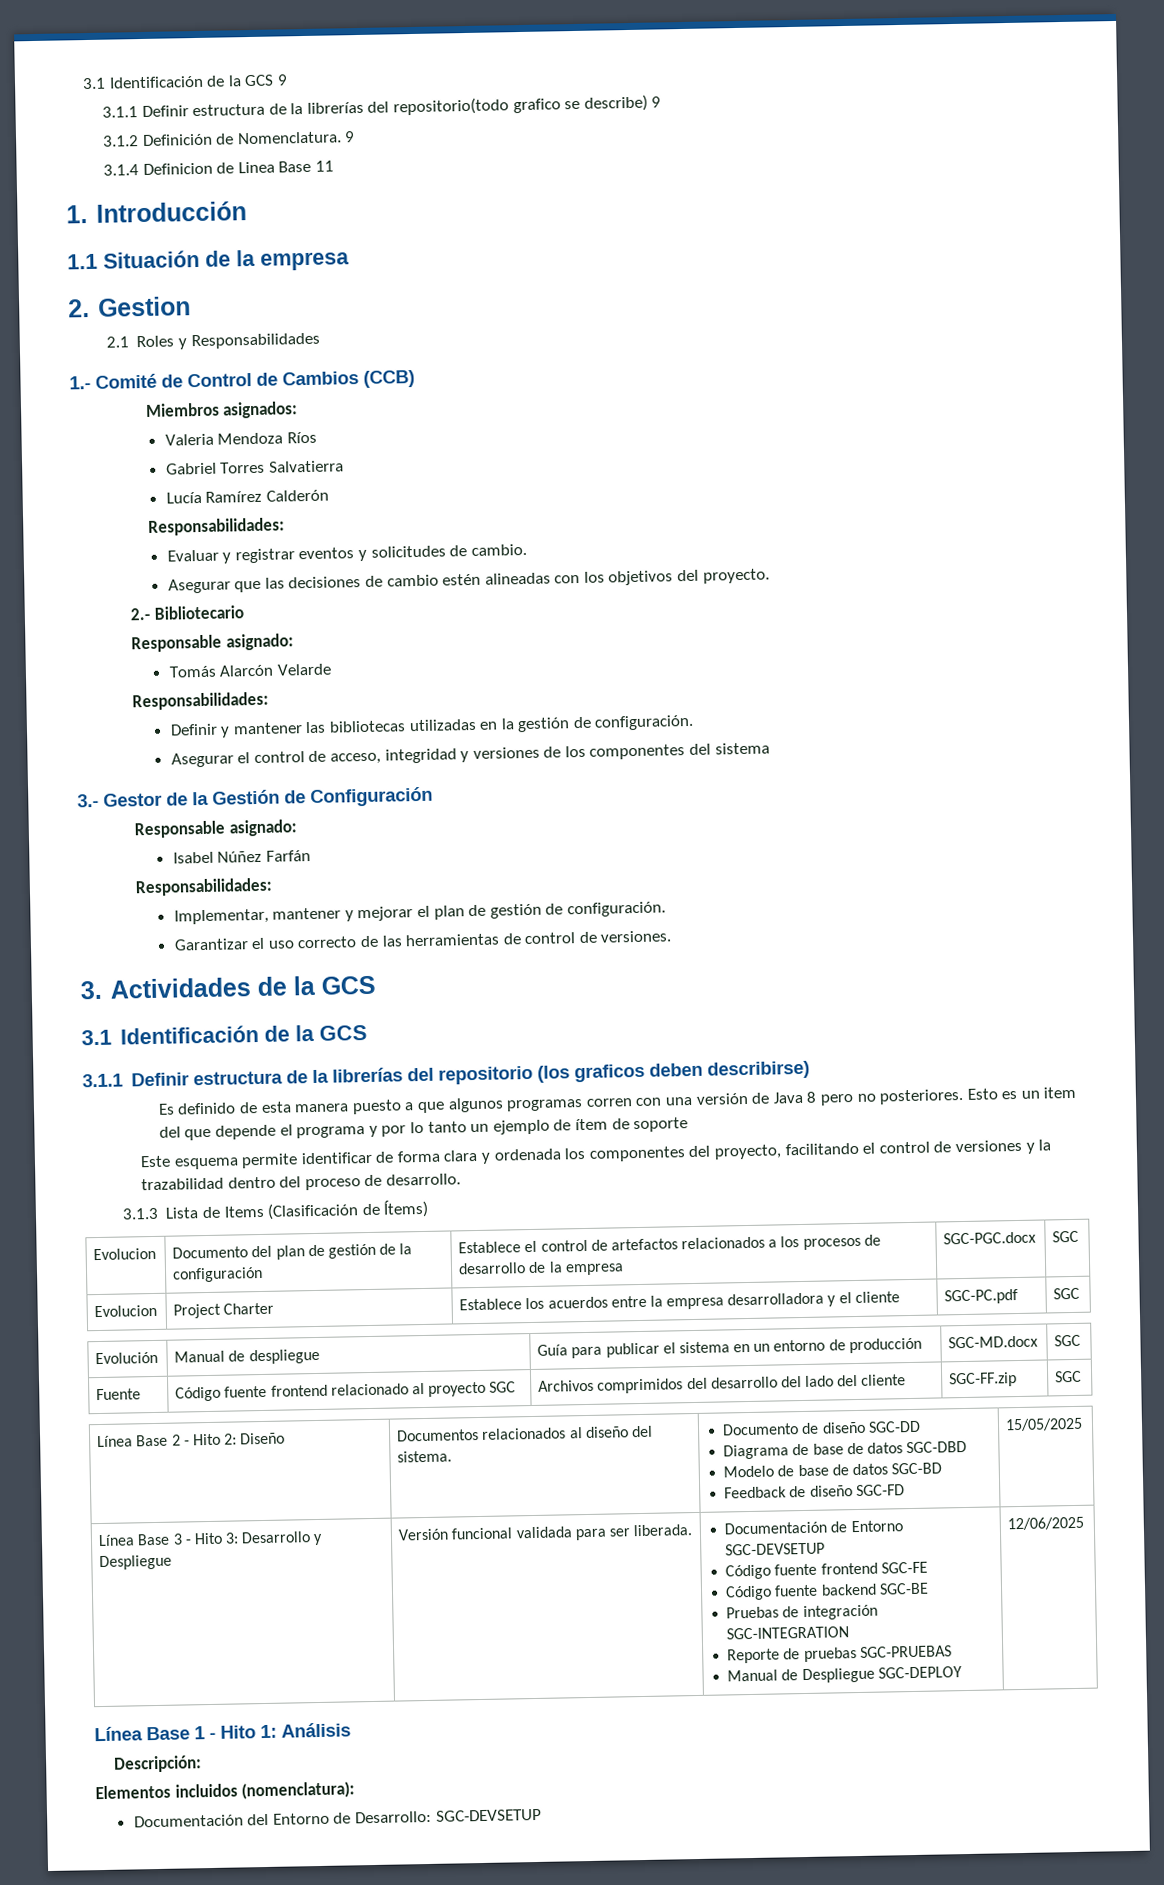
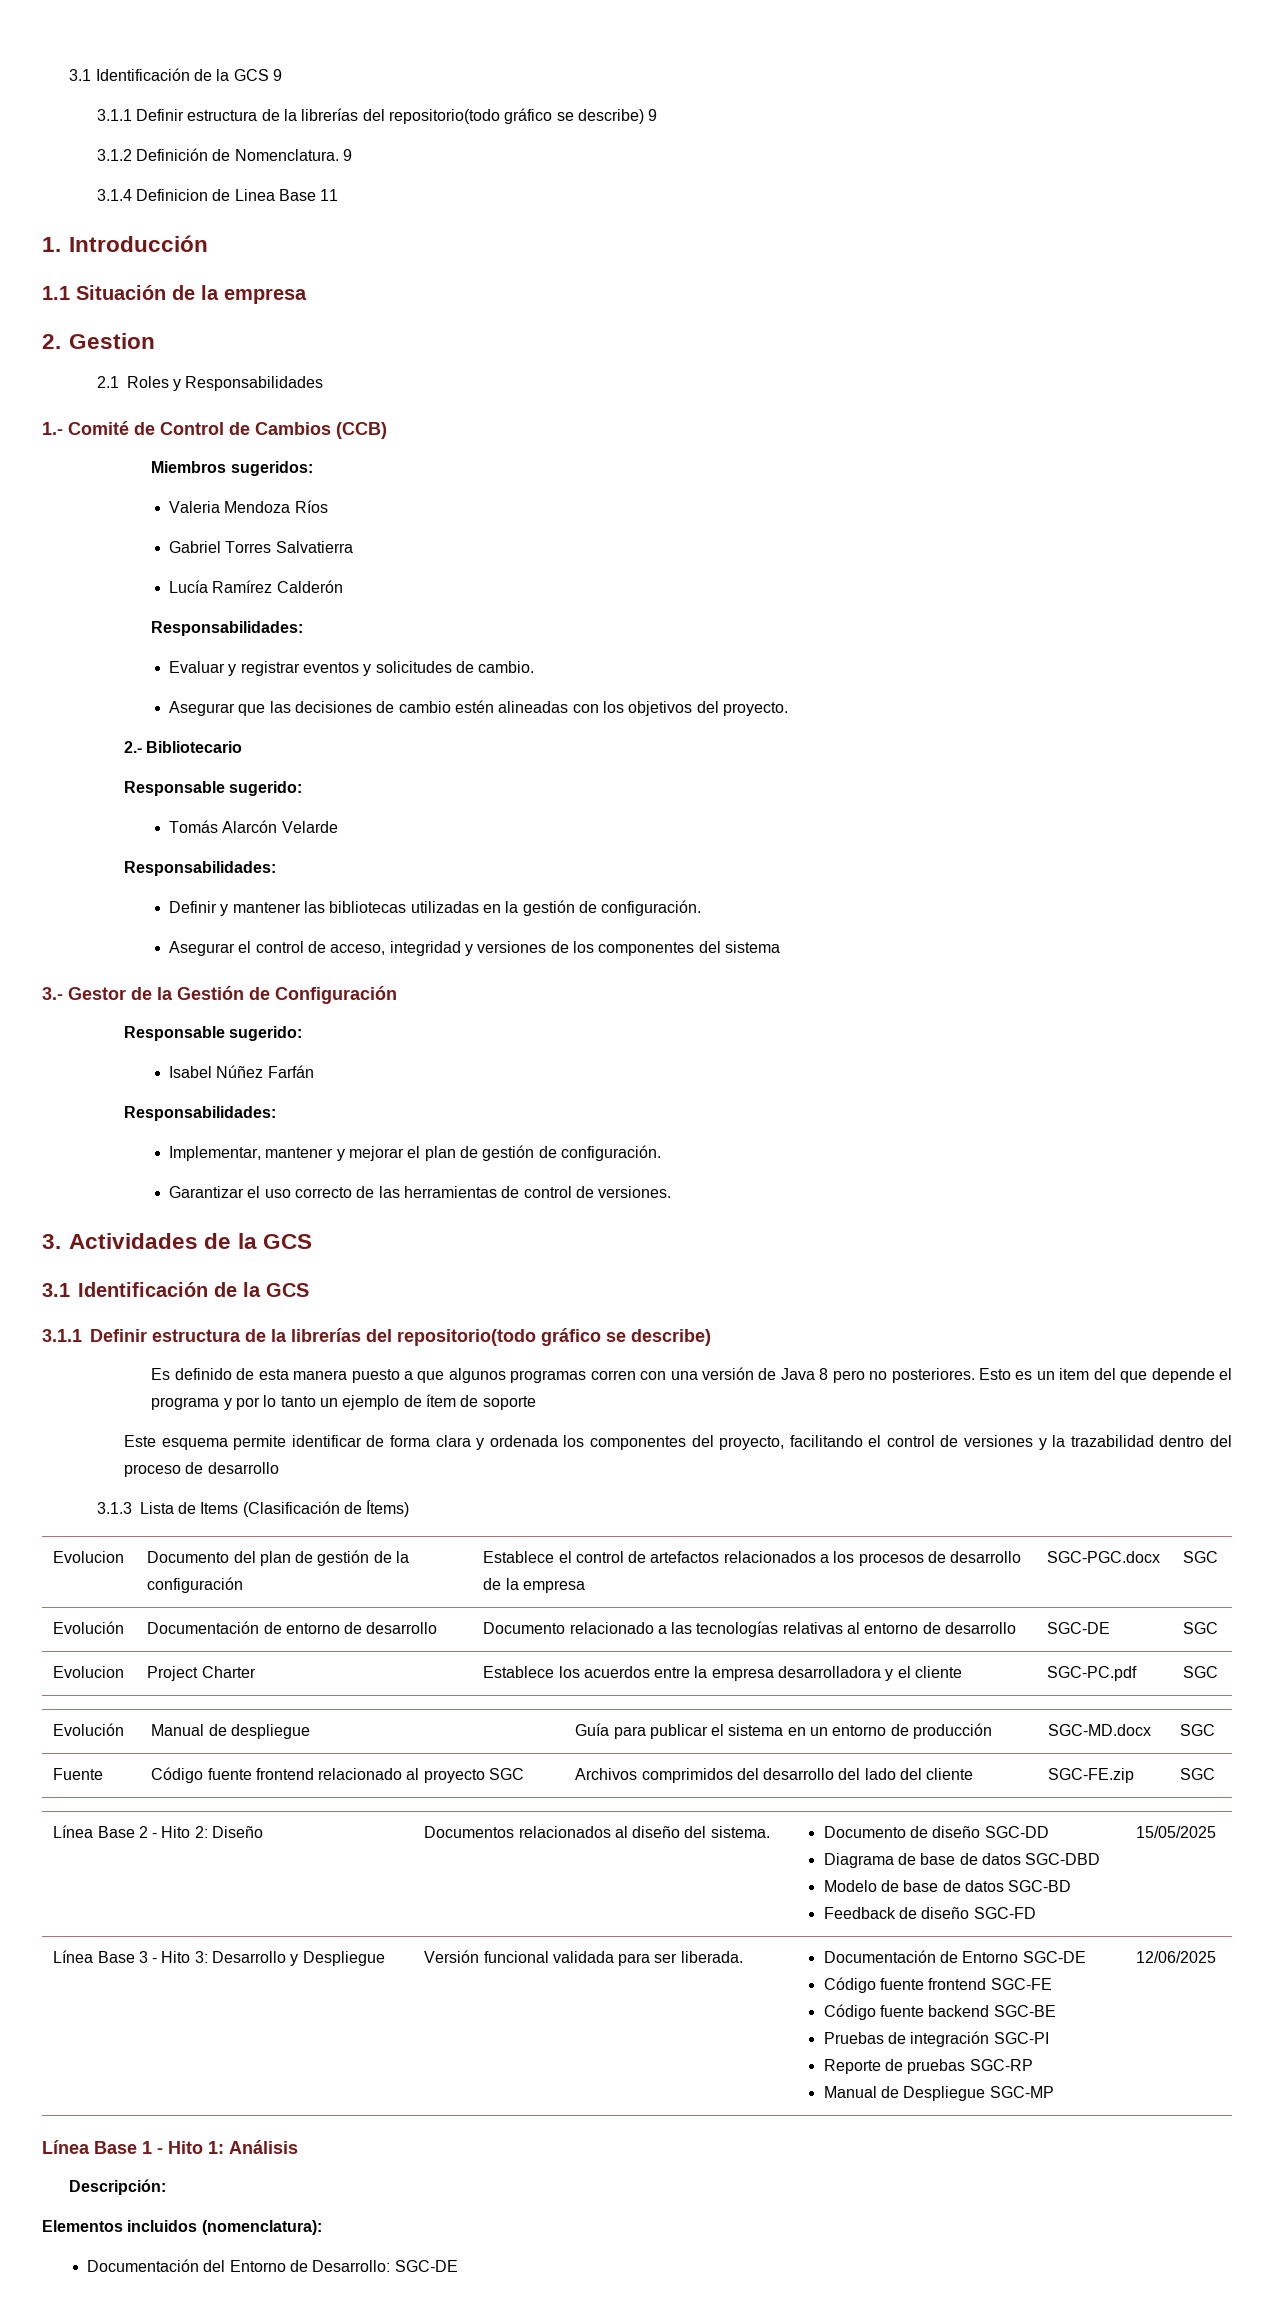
[512,98,561,114] grafico -> [504,108,553,124] gráfico
[222,401,299,419] asignados: -> [230,461,313,476] sugeridos:
[225,633,294,651] asignado: -> [229,781,303,796] sugerido:
[228,819,297,837] asignado: -> [229,1026,303,1041] sugerido:
[437,1060,810,1085] repositorio (los graficos deben describirse) -> [397,1328,711,1346] repositorio(todo gráfico se describe)
[385,1173,461,1186] desarrollo. -> [207,1462,279,1474] desarrollo
(1080, 1236) none -> [53,1621,125,1634] [147,1621,438,1634] [483,1621,1017,1637] [1047,1622,1111,1634] [1183,1622,1219,1634] // Evolución | Documentación de entorno de desarrollo | Documento relacionado a las tecnologías relativas al entorno de desarrollo | SGC-DE | SGC
[949,1372,1018,1388] SGC-FF.zip -> [1048,1768,1135,1783] SGC-FE.zip
[725,1542,826,1556] SGC-DEVSETUP -> [1022,1951,1086,1963] SGC-DE
[726,1626,850,1640] SGC-INTEGRATION -> [993,2032,1049,2044] SGC-PI
[859,1645,952,1658] SGC-PRUEBAS -> [969,2059,1033,2071] SGC-RP
[877,1666,962,1679] SGC-DEPLOY -> [989,2086,1054,2098] SGC-MP
[435,1808,542,1822] SGC-DEVSETUP -> [394,2260,458,2272] SGC-DE

